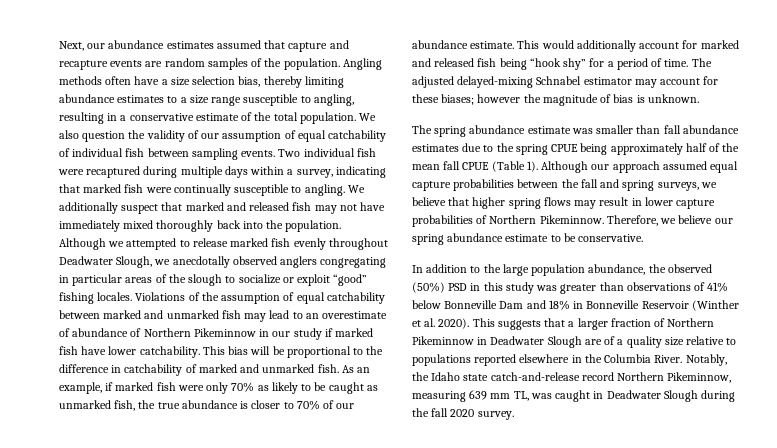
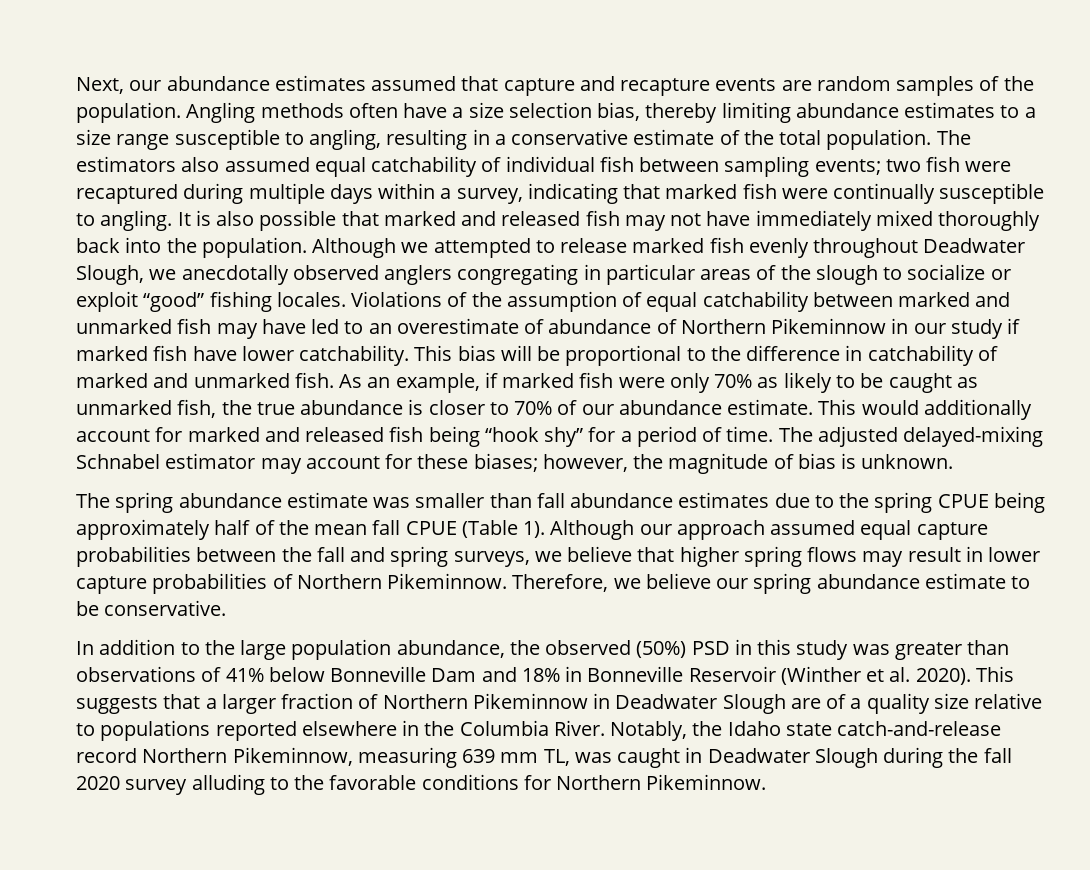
[359,113,377,121] [59,130,296,142] We also question the validity of our assumption of -> [936,130,971,145] [76,156,310,172] The estimators also assumed
[241,148,355,157] events. Two individual -> [814,159,921,175] events; two
[347,185,365,193] [59,202,159,214] We additionally suspect -> [177,210,337,231] It is also possible
[269,310,290,319] lead -> [261,319,340,334] have led
[477,94,521,103] however -> [542,454,628,472] however,
[477,411,514,420] survey. -> [125,774,767,795] survey alluding to the favorable conditions for Northern Pikeminnow.

